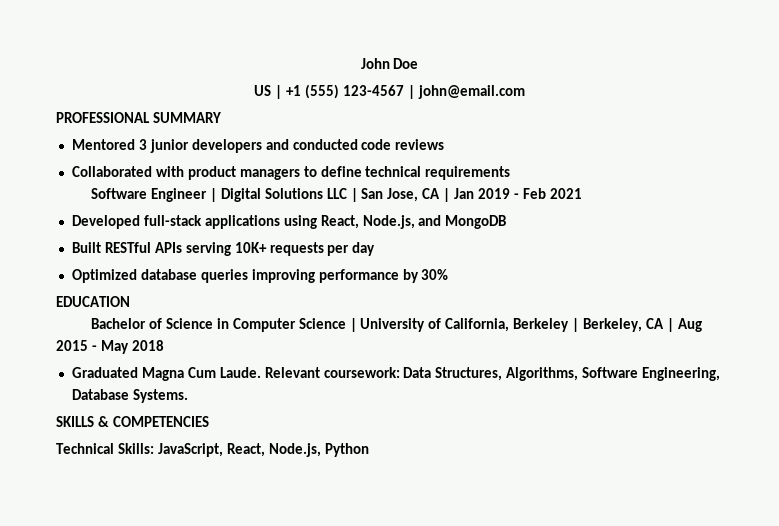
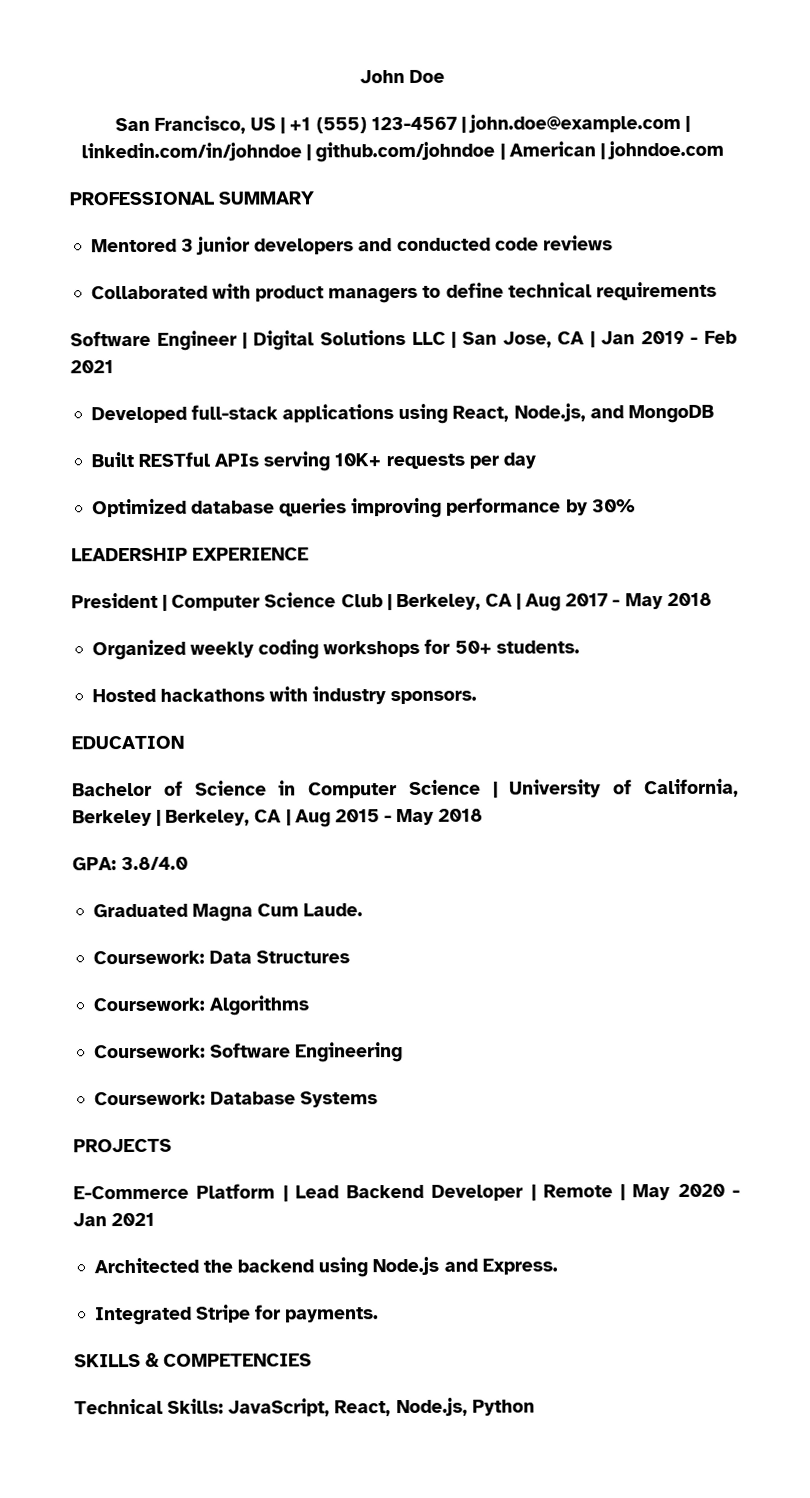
(419, 63) none -> [114,115,247,134] San Francisco,
[417,85,525,99] john@email.com -> [467,113,691,133] [81,140,724,163] john.doe@example.com | linkedin.com/in/johndoe | github.com/johndoe | American | johndoe.com
(449, 274) none -> [71,547,310,562] [71,592,712,612] [91,638,580,661] [91,686,478,705] // LEADERSHIP EXPERIENCE // President | Computer Science Club | Berkeley, CA | Aug 2017 - May 2018 // Organized weekly coding workshops for 50+ students. // Hosted hackathons with industry sponsors.
(164, 345) none -> [72,856,189,871] // GPA: 3.8/4.0
[264,367,721,381] [71,389,188,403] Relevant coursework: Data Structures, Algorithms, Software Engineering, Database Systems. -> [92,950,351,965] [92,995,310,1016] [93,1042,404,1063] [93,1091,379,1108] [73,1138,172,1153] [73,1183,740,1202] [73,1212,156,1227] [93,1256,558,1278] [94,1304,380,1326] // Coursework: Data Structures // Coursework: Algorithms // Coursework: Software Engineering // Coursework: Database Systems // PROJECTS // E-Commerce Platform | Lead Backend Developer | Remote | May 2020 - Jan 2021 // Architected the backend using Node.js and Express. // Integrated Stripe for payments.

